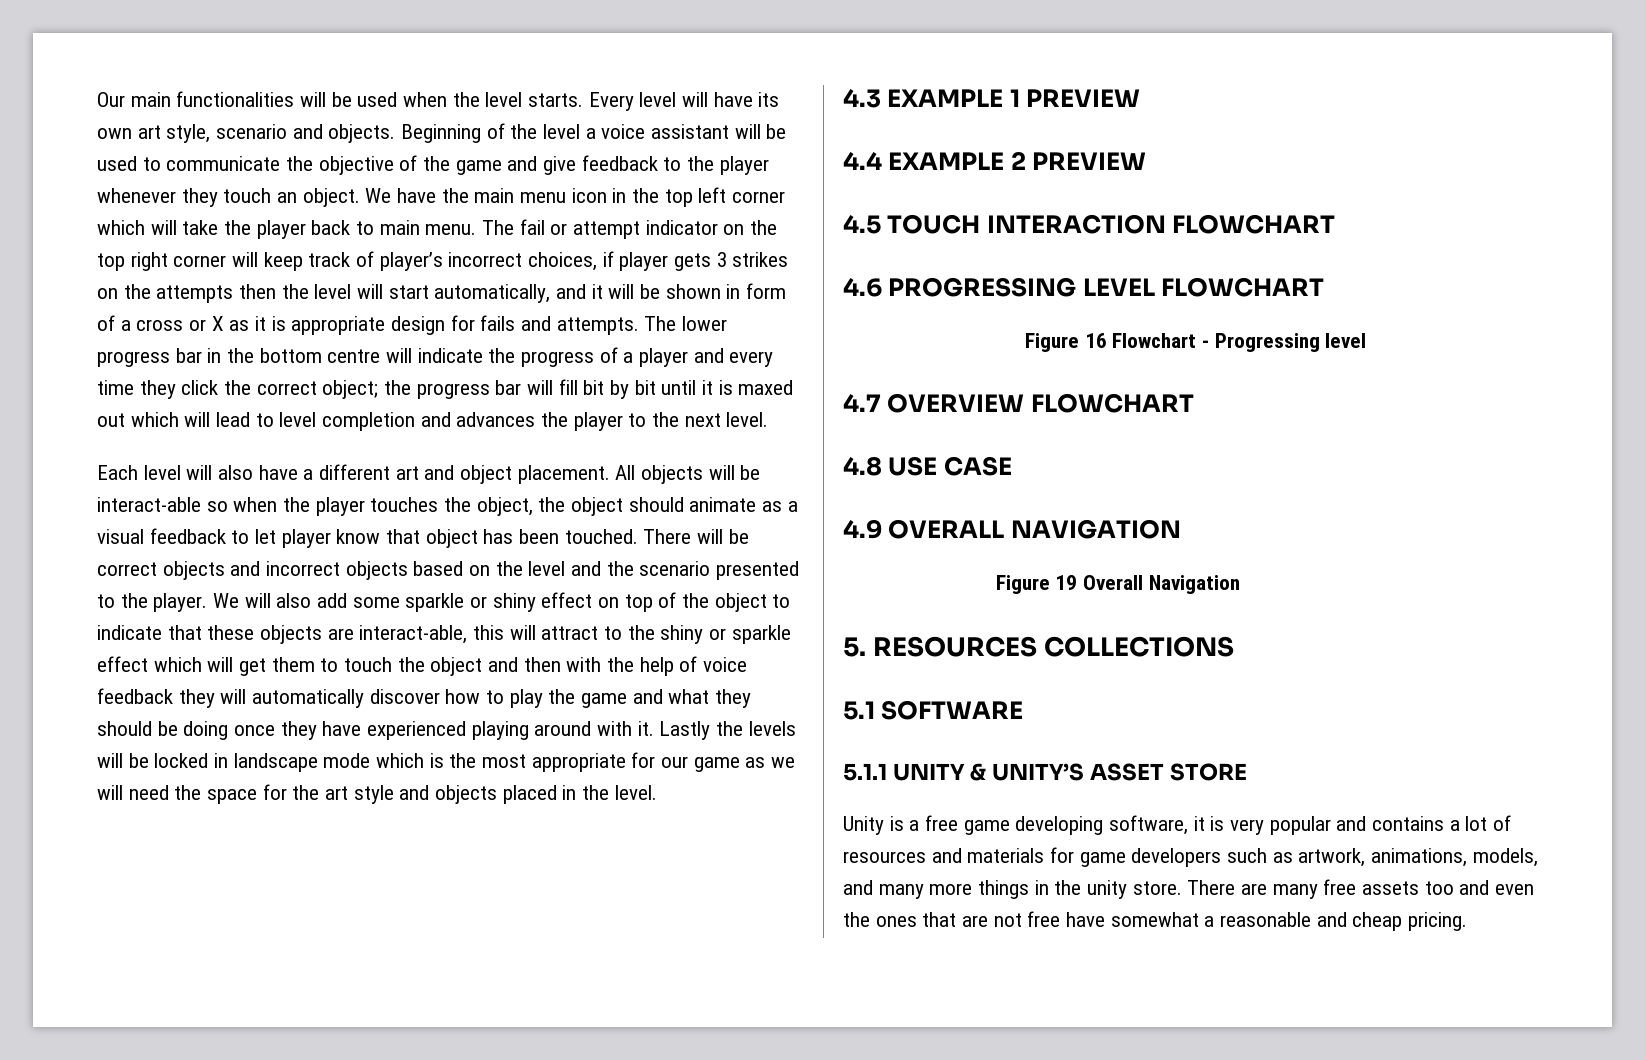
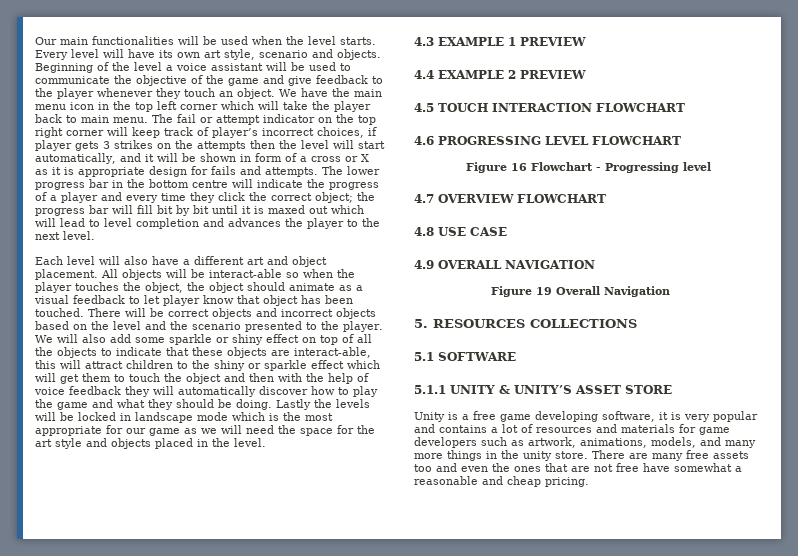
[682,593,767,612] the object -> [357,334,372,343] [35,347,97,358] all the objects
(599, 633) none -> [126,360,173,369] children
[183,721,654,740] doing once they have experienced playing around with it. -> [236,399,272,410] doing.

